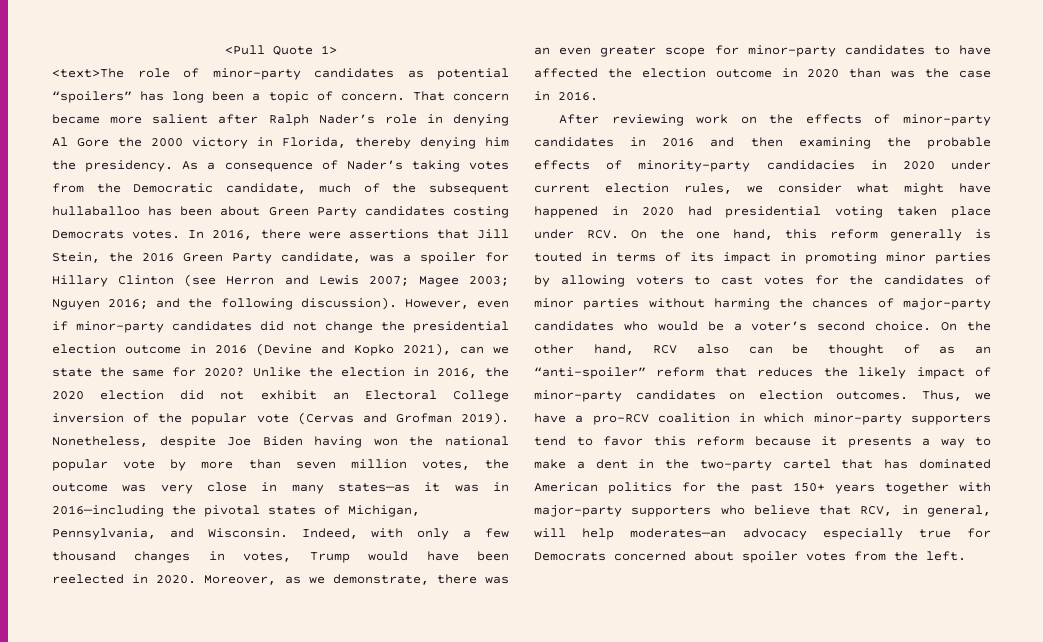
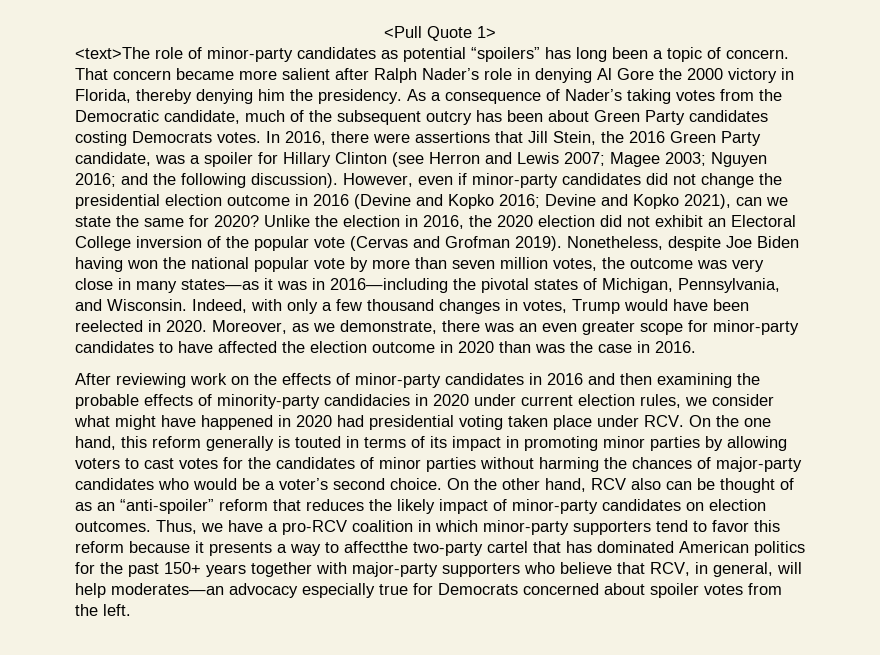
[52,206,140,216] hullaballoo -> [426,111,472,125] outcry
(394, 350) none -> [499,194,679,209] 2016; Devine and Kopko
[534,459,690,469] make a dent in the -> [344,541,408,553] affectthe

